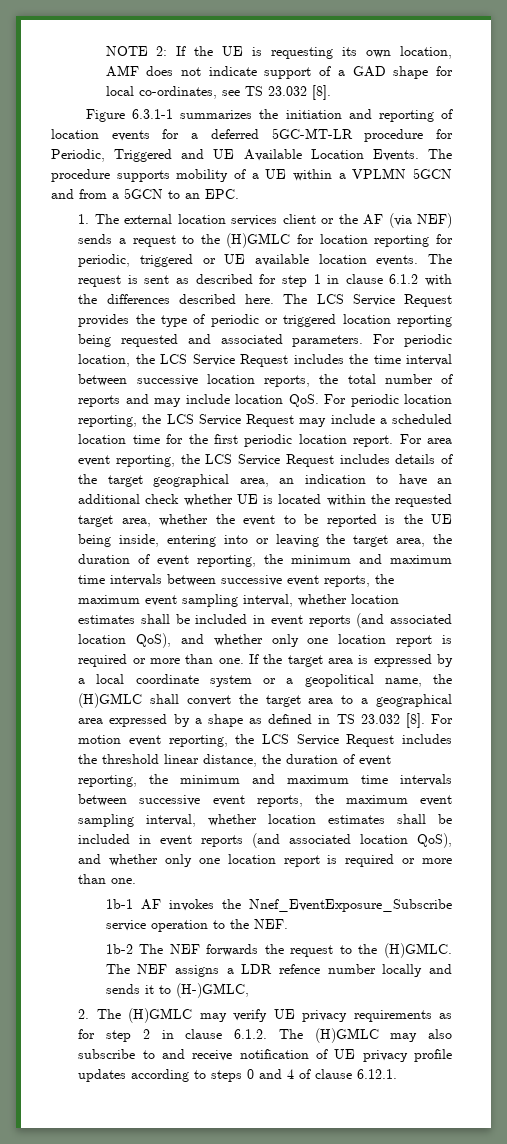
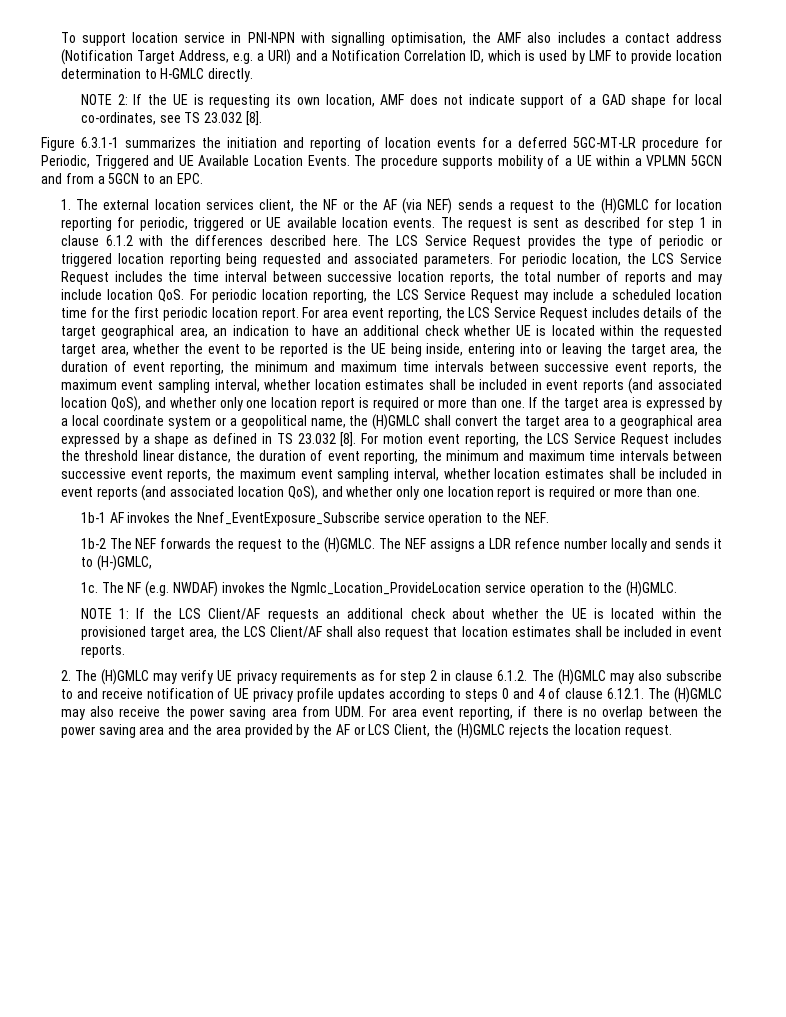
(105, 51) none -> [60,32,723,46] [60,49,722,65] [60,68,254,82] To support location service in PNI-NPN with signalling optimisation, the AMF also includes a contact address (Notification Target Address, e.g. a URI) and a Notification Correlation ID, which is used by LMF to provide location determination to H-GMLC directly. //
[282,214,316,224] client -> [258,199,338,212] client, the NF
(249, 990) none -> [80,581,678,597] [80,608,722,622] [80,626,722,640] [80,645,125,658] // 1c. The NF (e.g. NWDAF) invokes the Ngmlc_Location_ProvideLocation service operation to the (H)GMLC. // NOTE 1: If the LCS Client/AF requests an additional check about whether the UE is located within the provisioned target area, the LCS Client/AF shall also request that location estimates shall be included in event reports.
(398, 1074) none -> [648,687,722,703] [60,706,723,720] [60,723,672,739] The (H)GMLC may also receive the power saving area from UDM. For area event reporting, if there is no overlap between the power saving area and the area provided by the AF or LCS Client, the (H)GMLC rejects the location request.

